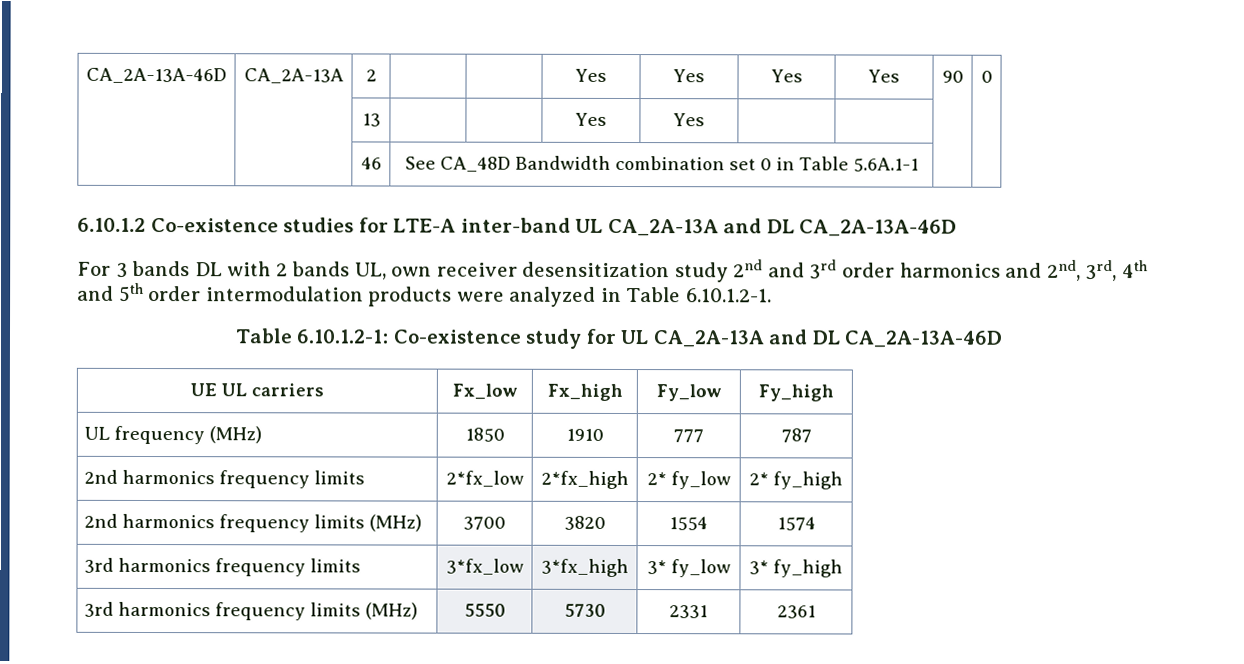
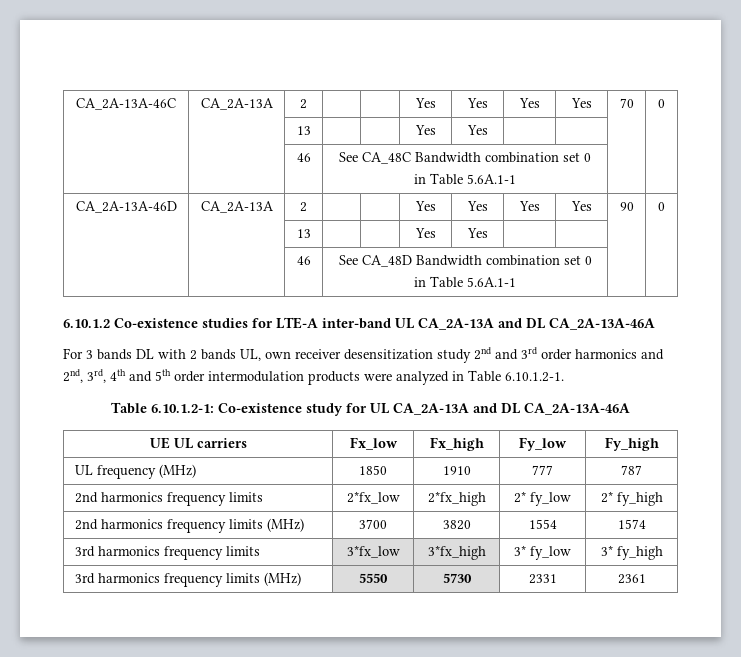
(86, 75) none -> [76,98,176,110] [200,98,274,110] [300,99,307,109] [414,98,436,108] [466,98,488,108] [518,98,540,108] [570,98,592,108] [619,98,634,108] [658,99,665,108] [296,126,311,135] [414,125,436,135] [466,125,488,135] [296,153,311,162] [339,152,591,164] [414,173,516,185] CA_2A-13A-46C | CA_2A-13A | 2 | | | Yes | Yes | Yes | Yes | 70 | 0 // | | 13 | | | Yes | Yes | | | | // | | 46 | See CA_48C Bandwidth combination set 0 in Table 5.6A.1-1 | | //
[799,219,958,237] CA_2A-13A-46D -> [549,318,655,330] CA_2A-13A-46A
[844,330,1004,348] CA_2A-13A-46D -> [524,403,630,415] CA_2A-13A-46A

